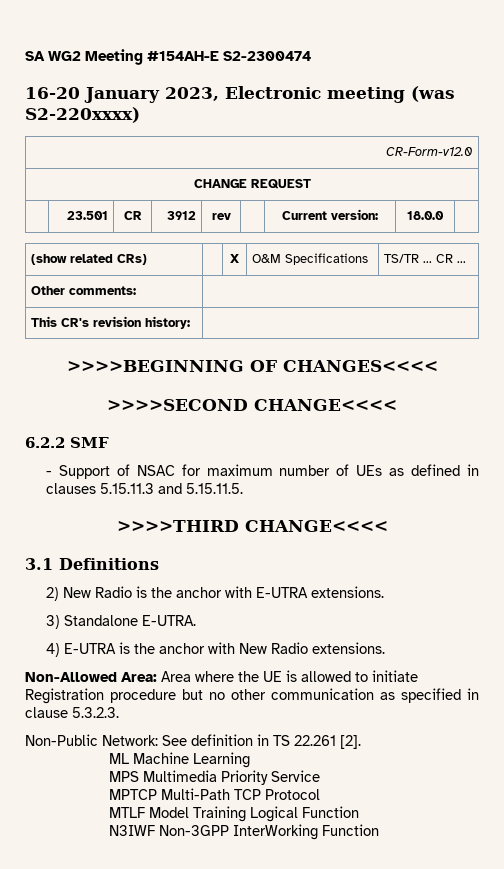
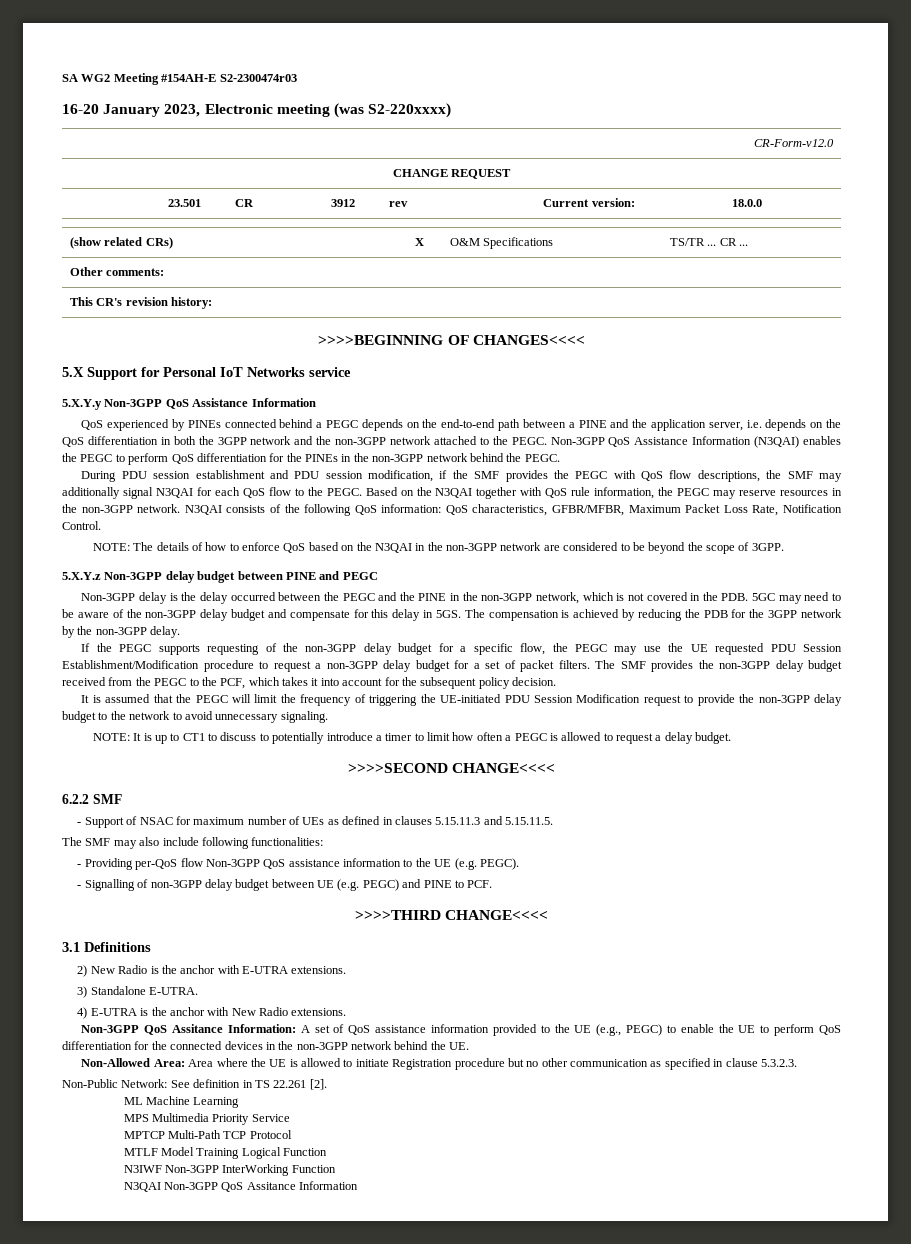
[223,51,311,61] S2-2300474 -> [219,74,297,82] S2-2300474r03
(438, 366) none -> [62,367,351,380] [62,398,316,410] [81,419,842,431] [62,436,841,448] [62,453,560,465] [81,470,842,482] [62,487,843,499] [62,504,843,516] [62,521,101,530] [92,542,784,554] [62,571,378,583] [81,592,842,604] [62,609,842,621] [62,626,181,638] [81,643,842,655] [62,660,842,672] [62,677,556,689] [81,694,842,706] [62,711,328,723] [92,732,732,744] // 5.X Support for Personal IoT Networks service // 5.X.Y.y Non-3GPP QoS Assistance Information // QoS experienced by PINEs connected behind a PEGC depends on the end-to-end path between a PINE and the application server, i.e. depends on the QoS differentiation in both the 3GPP network and the non-3GPP network attached to the PEGC. Non-3GPP QoS Assistance Information (N3QAI) enables the PEGC to perform QoS differentiation for the PINEs in the non-3GPP network behind the PEGC. // During PDU session establishment and PDU session modification, if the SMF provides the PEGC with QoS flow descriptions, the SMF may additionally signal N3QAI for each QoS flow to the PEGC. Based on the N3QAI together with QoS rule information, the PEGC may reserve resources in the non-3GPP network. N3QAI consists of the following QoS information: QoS characteristics, GFBR/MFBR, Maximum Packet Loss Rate, Notification Control. // NOTE: The details of how to enforce QoS based on the N3QAI in the non-3GPP network are considered to be beyond the scope of 3GPP. // 5.X.Y.z Non-3GPP delay budget between PINE and PEGC // Non-3GPP delay is the delay occurred between the PEGC and the PINE in the non-3GPP network, which is not covered in the PDB. 5GC may need to be aware of the non-3GPP delay budget and compensate for this delay in 5GS. The compensation is achieved by reducing the PDB for the 3GPP network by the non-3GPP delay. // If the PEGC supports requesting of the non-3GPP delay budget for a specific flow, the PEGC may use the UE requested PDU Session Establishment/Modification procedure to request a non-3GPP delay budget for a set of packet filters. The SMF provides the non-3GPP delay budget received from the PEGC to the PCF, which takes it into account for the subsequent policy decision. // It is assumed that the PEGC will limit the frequency of triggering the UE-initiated PDU Session Modification request to provide the non-3GPP delay budget to the network to avoid unnecessary signaling. // NOTE: It is up to CT1 to discuss to potentially introduce a timer to limit how often a PEGC is allowed to request a delay budget.
(243, 488) none -> [62,837,324,849] [77,858,519,870] [77,879,493,891] // The SMF may also include following functionalities: // - Providing per-QoS flow Non-3GPP QoS assistance information to the UE (e.g. PEGC). // - Signalling of non-3GPP delay budget between UE (e.g. PEGC) and PINE to PCF.
(385, 648) none -> [81,1024,842,1036] [62,1041,470,1050] // Non-3GPP QoS Assitance Information: A set of QoS assistance information provided to the UE (e.g., PEGC) to enable the UE to perform QoS differentiation for the connected devices in the non-3GPP network behind the UE.
(379, 830) none -> [123,1181,359,1192] // N3QAI Non-3GPP QoS Assitance Information

